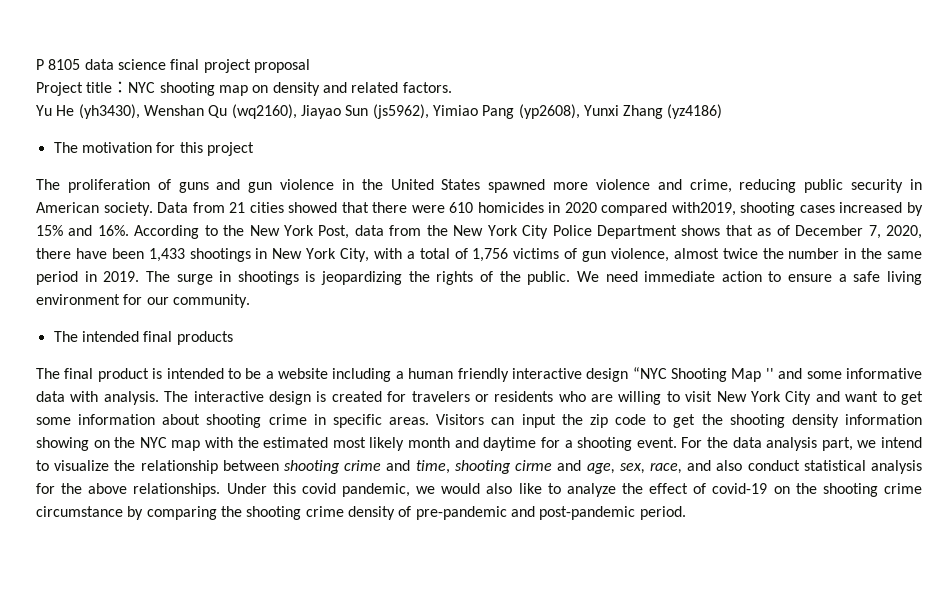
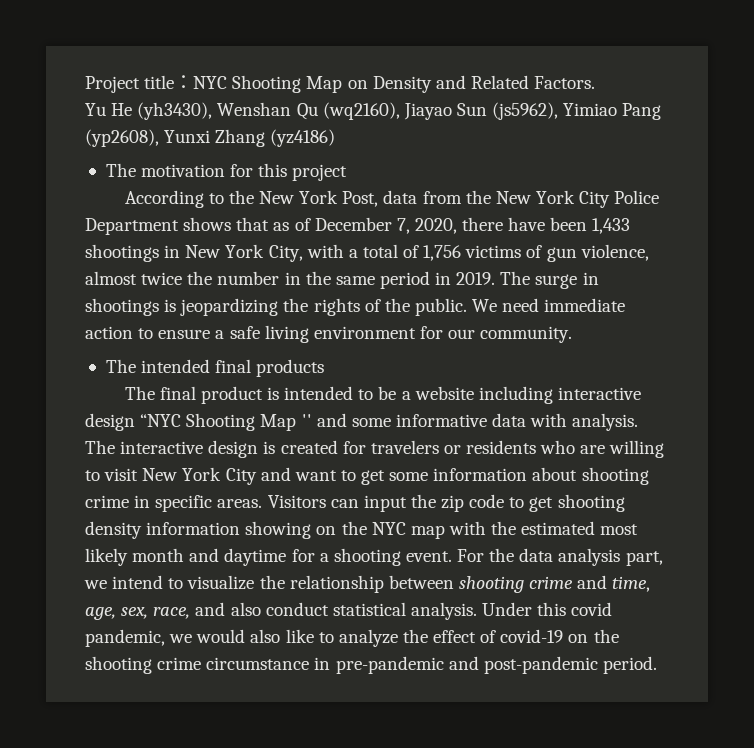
[36,59,310,73] [36,81,452,96] P 8105 data science final project proposal // Project title：NYC shooting map on density and related factors. -> [85,75,596,93] Project title：NYC Shooting Map on Density and Related Factors.
[36,179,923,193] [36,202,923,216] [36,225,129,236] The proliferation of guns and gun violence in the United States spawned more violence and crime, reducing public security in American society. Data from 21 cities showed that there were 610 homicides in 2020 compared with2019, shooting cases increased by 15% and 16%. -> (348, 172) none
[395,368,509,382] a human friendly -> (553, 395) none
[701,414,723,425] the -> (554, 504) none
[454,460,582,474] shooting cirme and -> (651, 584) none
[871,460,923,474] [36,483,221,497] analysis for the above relationships. -> [410,602,477,620] analysis.
[127,506,412,520] by comparing the shooting crime density of -> [314,657,331,670] in

